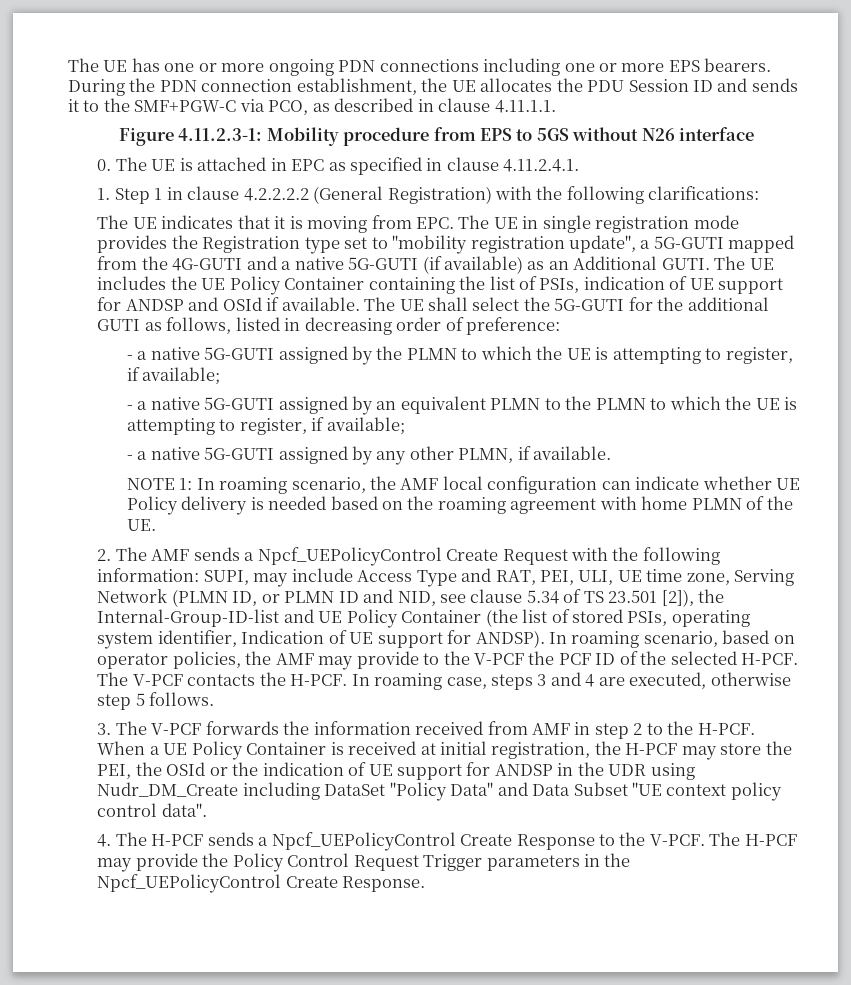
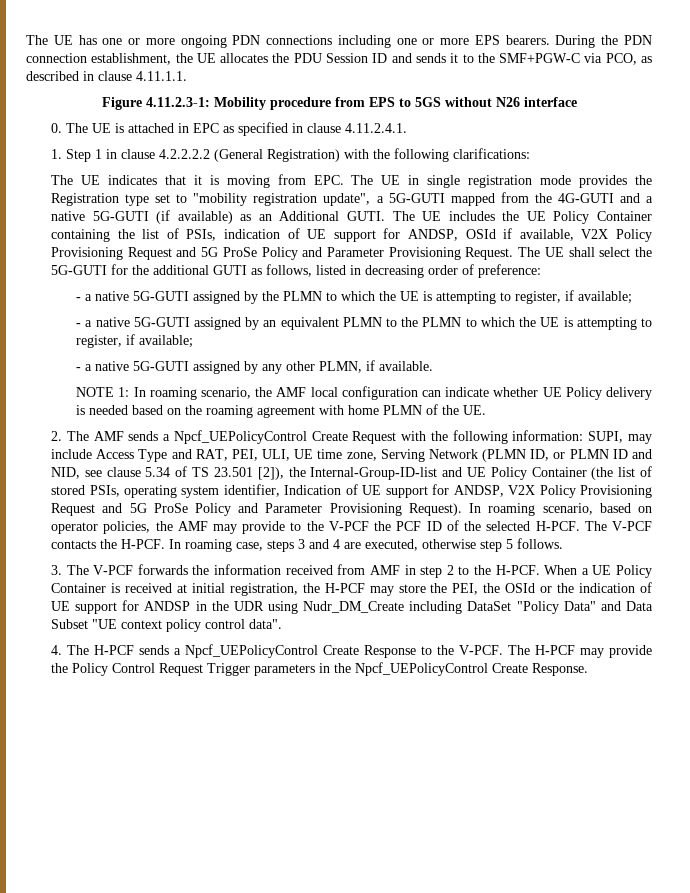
[125,297,360,311] ANDSP and OSId if available. -> [408,228,652,242] [51,247,514,260] ANDSP, OSId if available, V2X Policy Provisioning Request and 5G ProSe Policy and Parameter Provisioning Request.
[475,630,545,648] ANDSP). -> [453,485,652,498] [51,503,462,516] ANDSP, V2X Policy Provisioning Request and 5G ProSe Policy and Parameter Provisioning Request).

